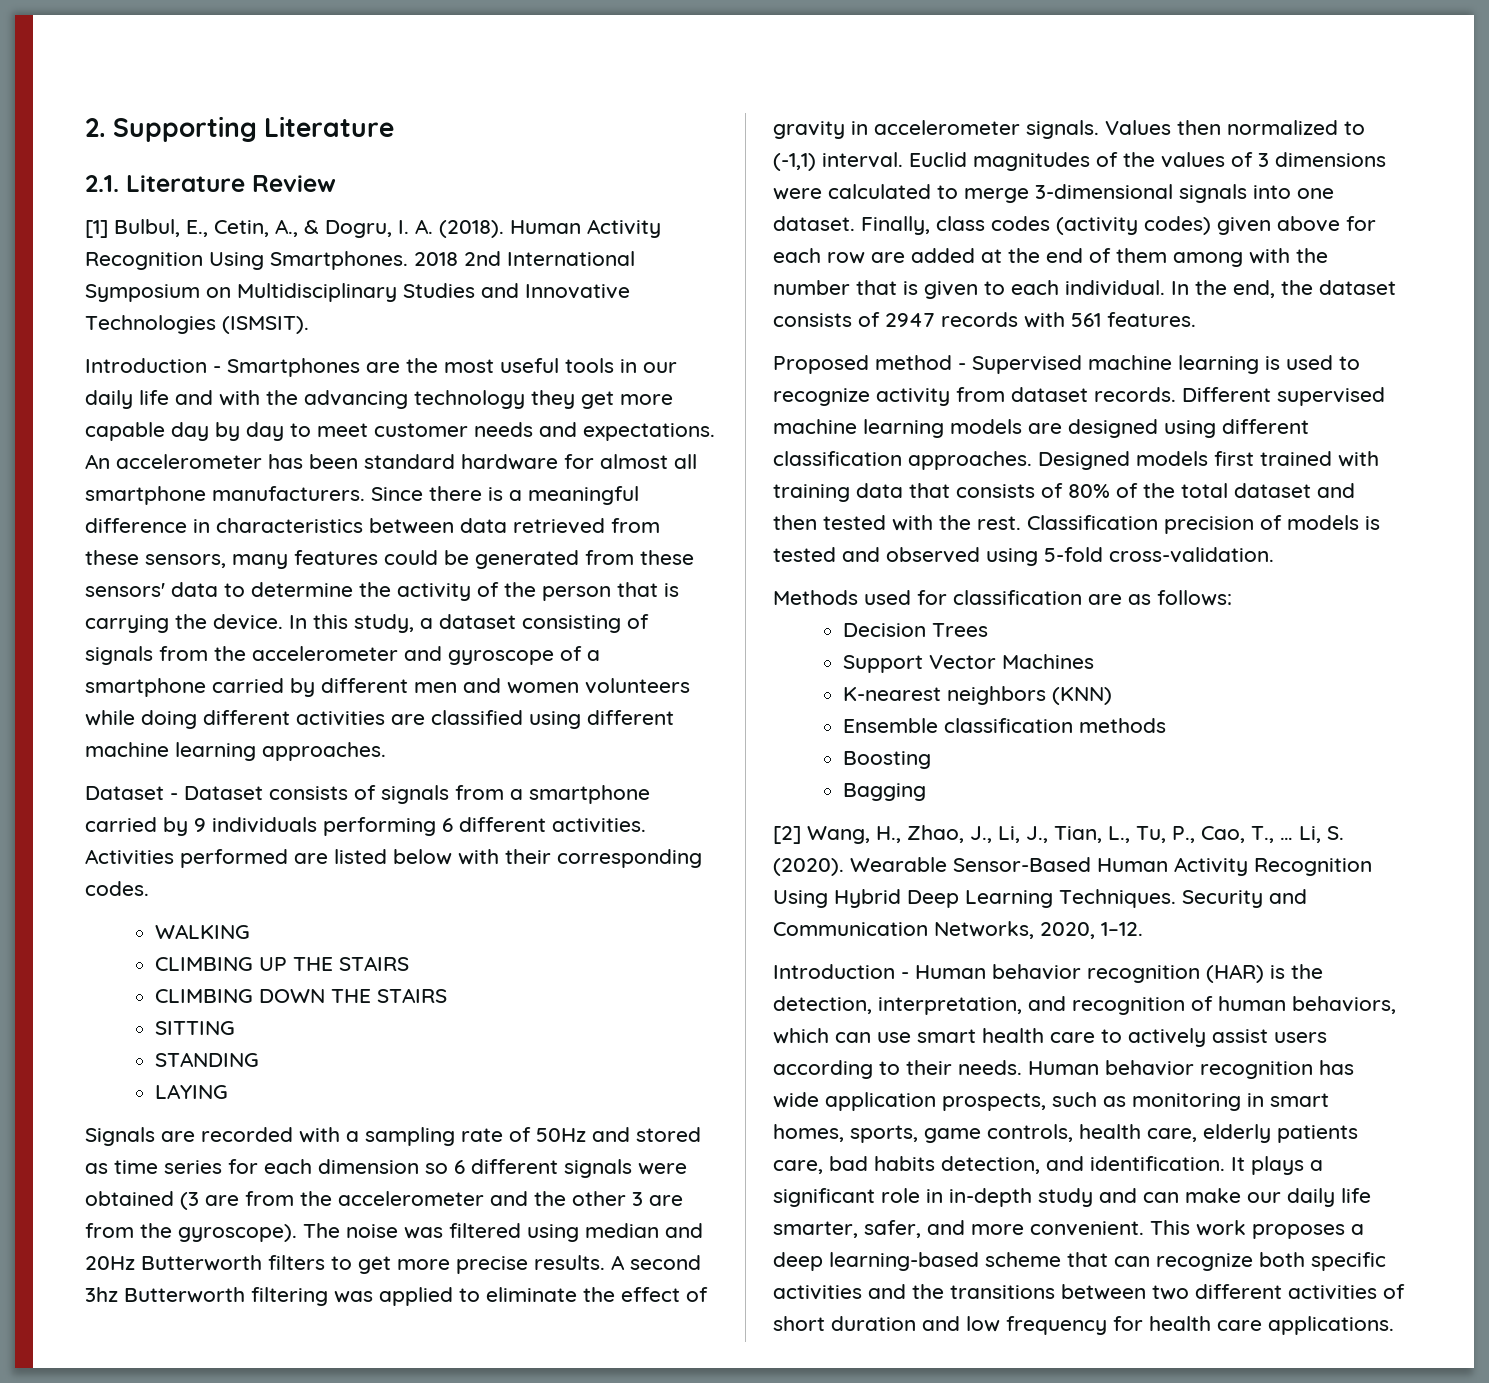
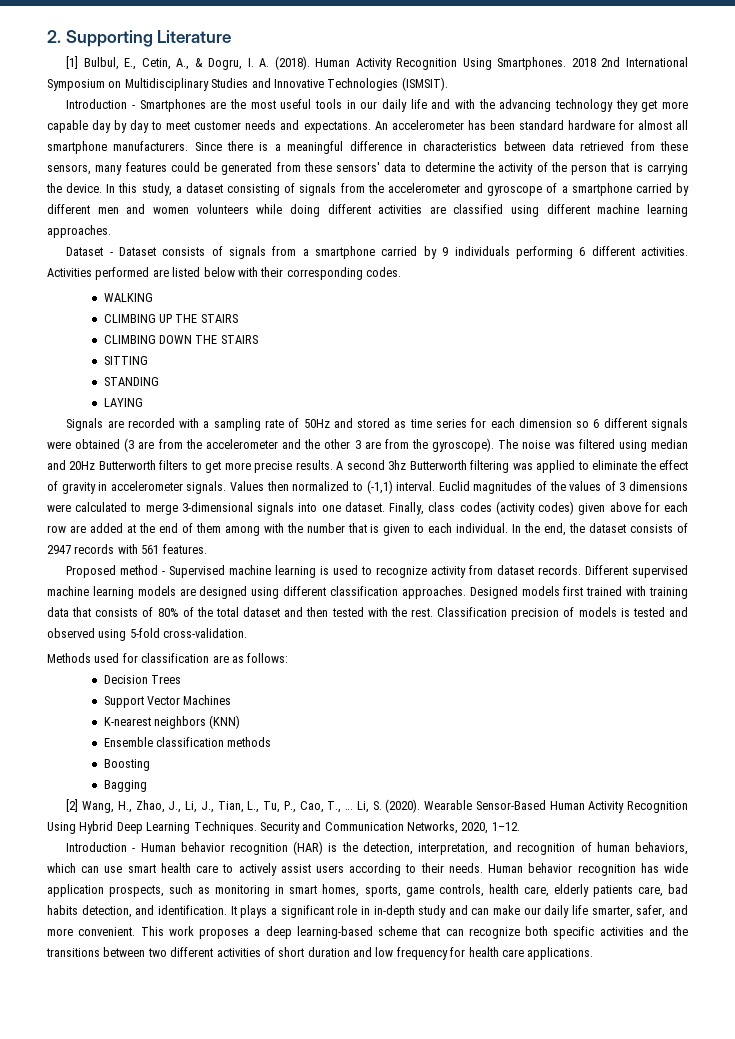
[85,175,336,192] // 2.1. Literature Review -> (232, 36) none

